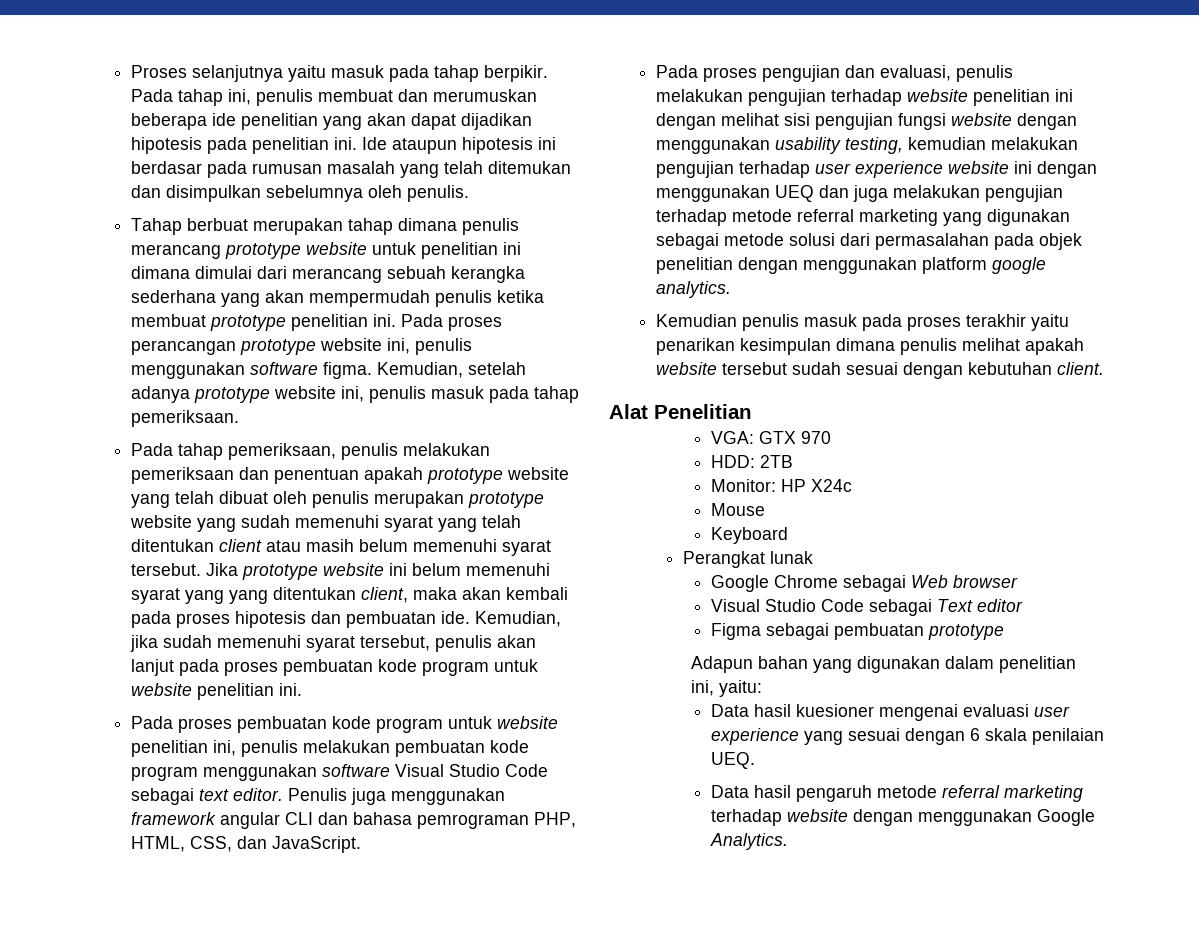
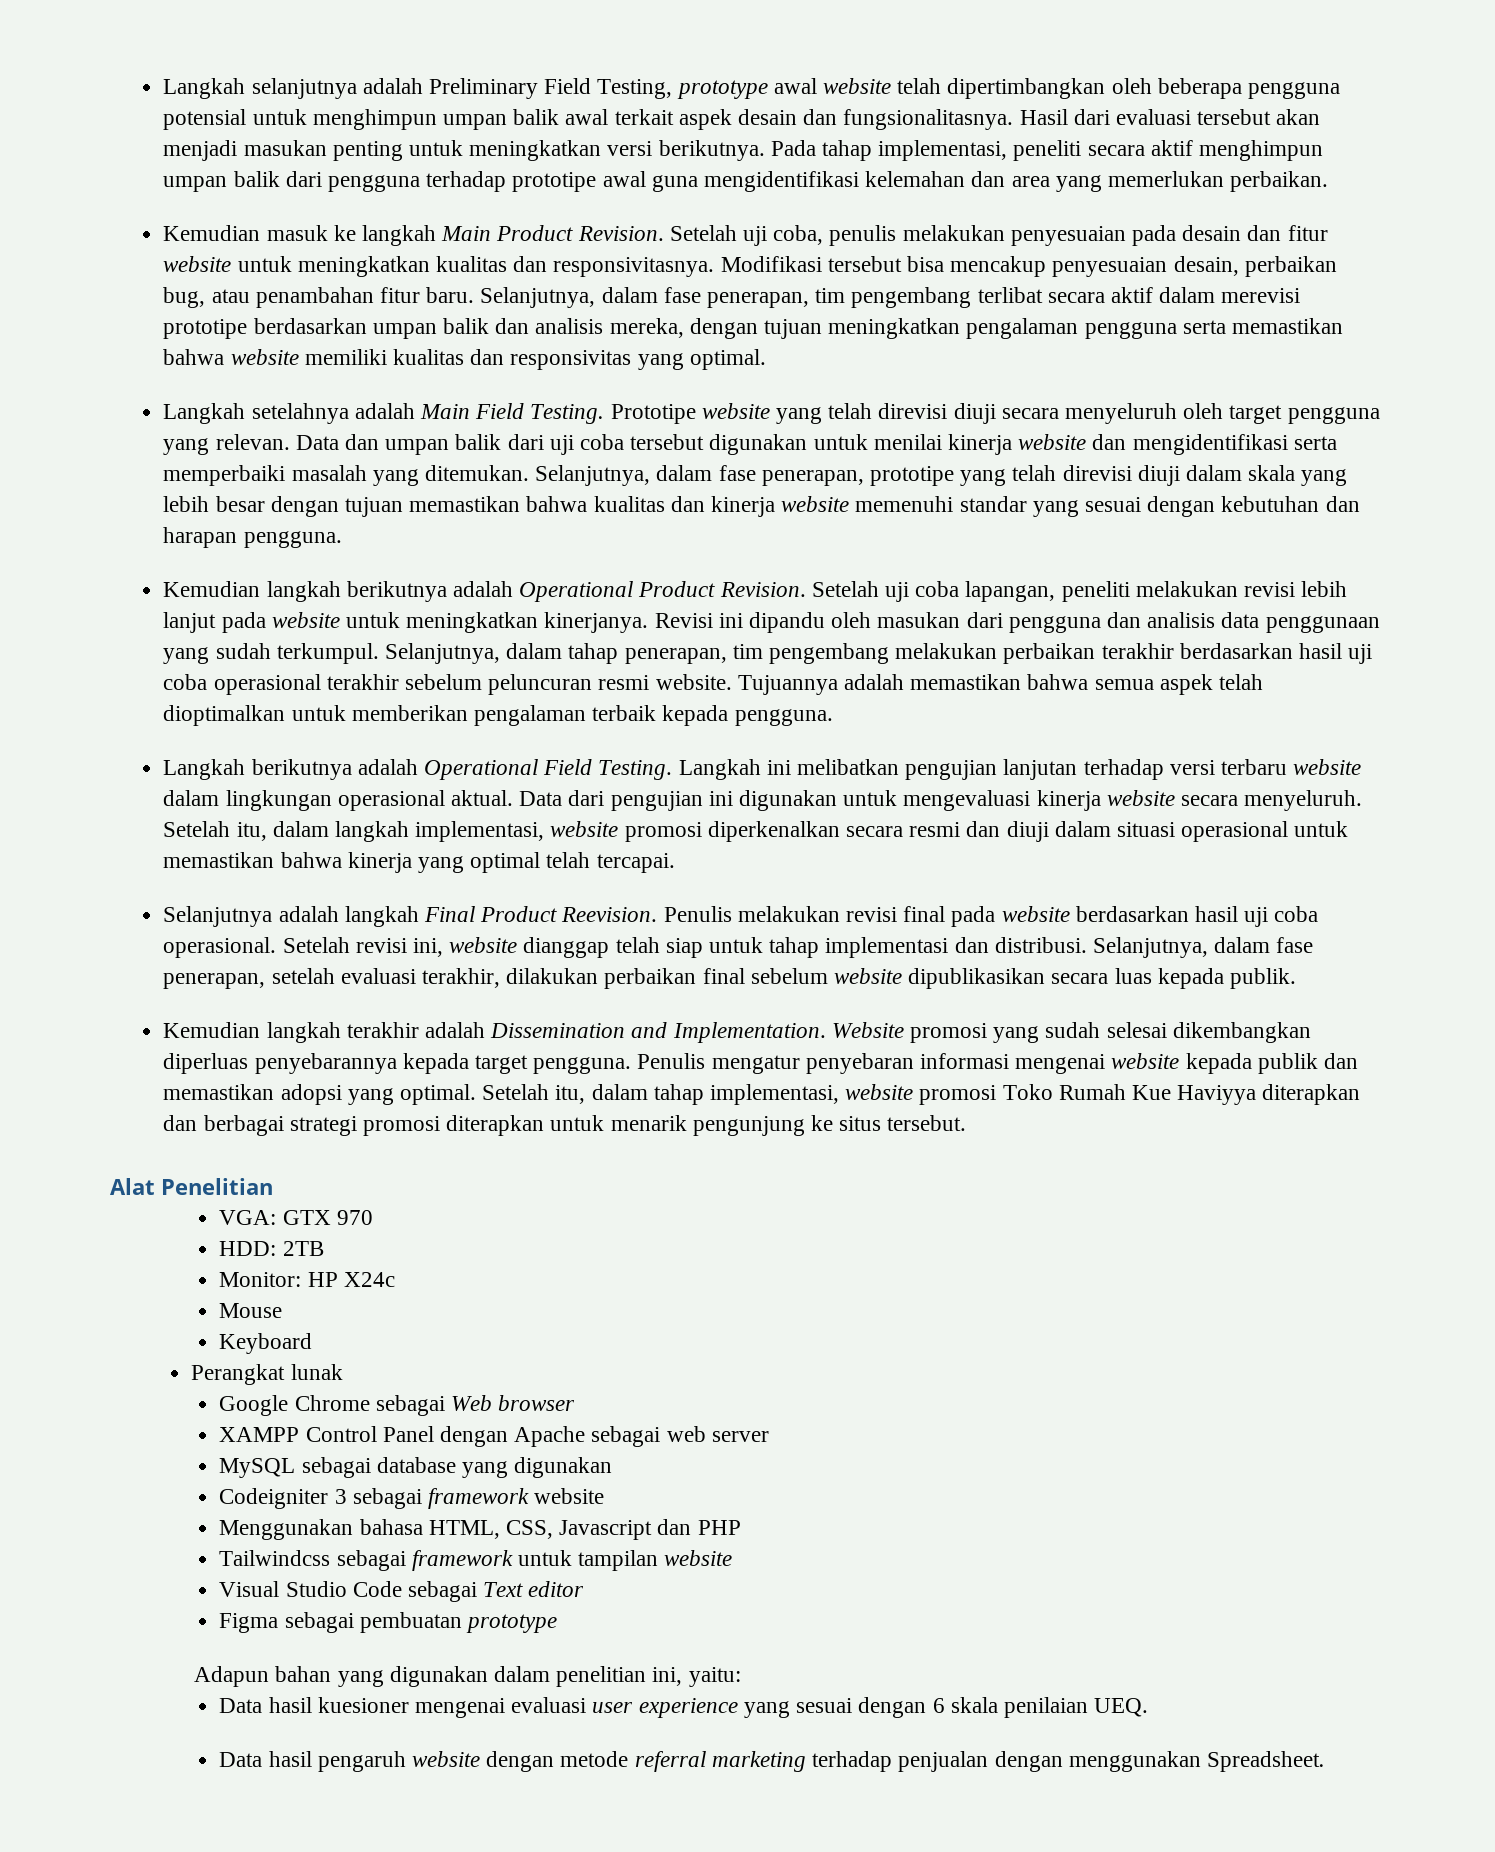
[130,65,548,82] [130,89,537,106] [130,113,532,130] [130,137,556,154] [130,161,571,178] [130,185,469,202] [130,218,519,235] [130,242,521,259] [130,266,525,283] [130,290,544,307] [130,314,502,331] [130,338,472,355] [130,362,526,379] [130,386,579,403] [130,410,239,427] [130,443,490,460] [130,467,569,484] [130,491,544,508] [129,515,521,532] [130,539,551,556] [130,563,550,580] [130,587,568,604] [130,611,561,628] [129,635,536,652] [130,659,538,676] [130,683,302,700] [130,716,558,733] [130,740,529,757] [130,764,548,781] [130,788,505,805] [130,812,576,829] [130,836,361,853] [655,65,1013,82] [655,89,1073,106] [655,113,1077,130] [655,137,1078,154] [655,161,1097,178] [655,185,1063,202] [655,209,1070,226] [655,233,1082,250] [655,257,1046,274] [655,281,731,298] [655,314,1069,331] [655,338,1084,355] [655,362,1104,379] Proses selanjutnya yaitu masuk pada tahap berpikir. Pada tahap ini, penulis membuat dan merumuskan beberapa ide penelitian yang akan dapat dijadikan hipotesis pada penelitian ini. Ide ataupun hipotesis ini berdasar pada rumusan masalah yang telah ditemukan dan disimpulkan sebelumnya oleh penulis. // Tahap berbuat merupakan tahap dimana penulis merancang prototype website untuk penelitian ini dimana dimulai dari merancang sebuah kerangka sederhana yang akan mempermudah penulis ketika membuat prototype penelitian ini. Pada proses perancangan prototype website ini, penulis menggunakan software figma. Kemudian, setelah adanya prototype website ini, penulis masuk pada tahap pemeriksaan. // Pada tahap pemeriksaan, penulis melakukan pemeriksaan dan penentuan apakah prototype website yang telah dibuat oleh penulis merupakan prototype website yang sudah memenuhi syarat yang telah ditentukan client atau masih belum memenuhi syarat tersebut. Jika prototype website ini belum memenuhi syarat yang yang ditentukan client, maka akan kembali pada proses hipotesis dan pembuatan ide. Kemudian, jika sudah memenuhi syarat tersebut, penulis akan lanjut pada proses pembuatan kode program untuk website penelitian ini. // Pada proses pembuatan kode program untuk website penelitian ini, penulis melakukan pembuatan kode program menggunakan software Visual Studio Code sebagai text editor. Penulis juga menggunakan framework angular CLI dan bahasa pemrograman PHP, HTML, CSS, dan JavaScript. // Pada proses pengujian dan evaluasi, penulis melakukan pengujian terhadap website penelitian ini dengan melihat sisi pengujian fungsi website dengan menggunakan usability testing, kemudian melakukan pengujian terhadap user experience website ini dengan menggunakan UEQ dan juga melakukan pengujian terhadap metode referral marketing yang digunakan sebagai metode solusi dari permasalahan pada objek penelitian dengan menggunakan platform google analytics. // Kemudian penulis masuk pada proses terakhir yaitu penarikan kesimpulan dimana penulis melihat apakah website tersebut sudah sesuai dengan kebutuhan client. -> [163,78,1341,99] [163,109,1321,130] [163,140,1324,161] [163,171,1329,192] [163,225,1328,246] [163,256,1337,277] [163,287,1301,308] [163,318,1344,339] [163,349,766,370] [163,403,1380,424] [163,434,1337,455] [163,465,1348,486] [163,496,1360,517] [163,527,342,548] [163,581,1348,602] [163,612,1380,633] [163,643,1373,664] [163,674,1264,695] [163,705,833,726] [163,759,1362,780] [163,790,1363,811] [163,821,1349,842] [163,852,675,873] [163,906,1319,927] [163,937,1314,958] [163,968,1297,989] [163,1022,1311,1043] [163,1053,1359,1074] [163,1084,1361,1105] [163,1115,967,1136] Langkah selanjutnya adalah Preliminary Field Testing, prototype awal website telah dipertimbangkan oleh beberapa pengguna potensial untuk menghimpun umpan balik awal terkait aspek desain dan fungsionalitasnya. Hasil dari evaluasi tersebut akan menjadi masukan penting untuk meningkatkan versi berikutnya. Pada tahap implementasi, peneliti secara aktif menghimpun umpan balik dari pengguna terhadap prototipe awal guna mengidentifikasi kelemahan dan area yang memerlukan perbaikan. // Kemudian masuk ke langkah Main Product Revision. Setelah uji coba, penulis melakukan penyesuaian pada desain dan fitur website untuk meningkatkan kualitas dan responsivitasnya. Modifikasi tersebut bisa mencakup penyesuaian desain, perbaikan bug, atau penambahan fitur baru. Selanjutnya, dalam fase penerapan, tim pengembang terlibat secara aktif dalam merevisi prototipe berdasarkan umpan balik dan analisis mereka, dengan tujuan meningkatkan pengalaman pengguna serta memastikan bahwa website memiliki kualitas dan responsivitas yang optimal. // Langkah setelahnya adalah Main Field Testing. Prototipe website yang telah direvisi diuji secara menyeluruh oleh target pengguna yang relevan. Data dan umpan balik dari uji coba tersebut digunakan untuk menilai kinerja website dan mengidentifikasi serta memperbaiki masalah yang ditemukan. Selanjutnya, dalam fase penerapan, prototipe yang telah direvisi diuji dalam skala yang lebih besar dengan tujuan memastikan bahwa kualitas dan kinerja website memenuhi standar yang sesuai dengan kebutuhan dan harapan pengguna. // Kemudian langkah berikutnya adalah Operational Product Revision. Setelah uji coba lapangan, peneliti melakukan revisi lebih lanjut pada website untuk meningkatkan kinerjanya. Revisi ini dipandu oleh masukan dari pengguna dan analisis data penggunaan yang sudah terkumpul. Selanjutnya, dalam tahap penerapan, tim pengembang melakukan perbaikan terakhir berdasarkan hasil uji coba operasional terakhir sebelum peluncuran resmi website. Tujuannya adalah memastikan bahwa semua aspek telah dioptimalkan untuk memberikan pengalaman terbaik kepada pengguna. // Langkah berikutnya adalah Operational Field Testing. Langkah ini melibatkan pengujian lanjutan terhadap versi terbaru website dalam lingkungan operasional aktual. Data dari pengujian ini digunakan untuk mengevaluasi kinerja website secara menyeluruh. Setelah itu, dalam langkah implementasi, website promosi diperkenalkan secara resmi dan diuji dalam situasi operasional untuk memastikan bahwa kinerja yang optimal telah tercapai. // Selanjutnya adalah langkah Final Product Reevision. Penulis melakukan revisi final pada website berdasarkan hasil uji coba operasional. Setelah revisi ini, website dianggap telah siap untuk tahap implementasi dan distribusi. Selanjutnya, dalam fase penerapan, setelah evaluasi terakhir, dilakukan perbaikan final sebelum website dipublikasikan secara luas kepada publik. // Kemudian langkah terakhir adalah Dissemination and Implementation. Website promosi yang sudah selesai dikembangkan diperluas penyebarannya kepada target pengguna. Penulis mengatur penyebaran informasi mengenai website kepada publik dan memastikan adopsi yang optimal. Setelah itu, dalam tahap implementasi, website promosi Toko Rumah Kue Haviyya diterapkan dan berbagai strategi promosi diterapkan untuk menarik pengunjung ke situs tersebut.
(1018, 581) none -> [219,1426,769,1447] [219,1457,613,1478] [219,1488,605,1509] [219,1519,741,1540] [219,1550,733,1571] // XAMPP Control Panel dengan Apache sebagai web server // MySQL sebagai database yang digunakan // Codeigniter 3 sebagai framework website // Menggunakan bahasa HTML, CSS, Javascript dan PHP // Tailwindcss sebagai framework untuk tampilan website
(872, 793) none -> [412,1751,555,1772] website dengan
[786,809,1095,826] [709,833,788,850] website dengan menggunakan Google Analytics. -> [898,1751,1325,1772] penjualan dengan menggunakan Spreadsheet.

